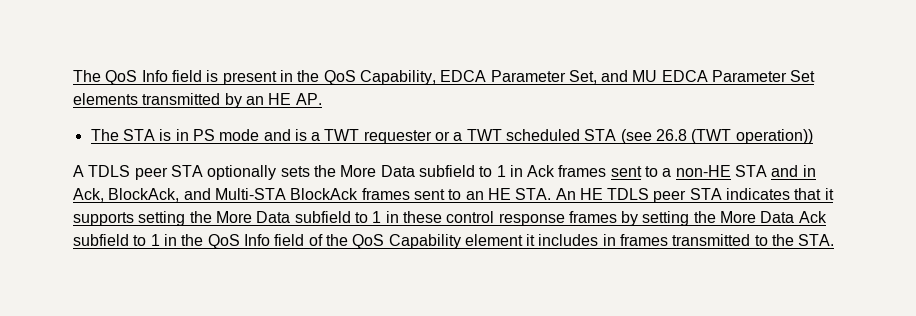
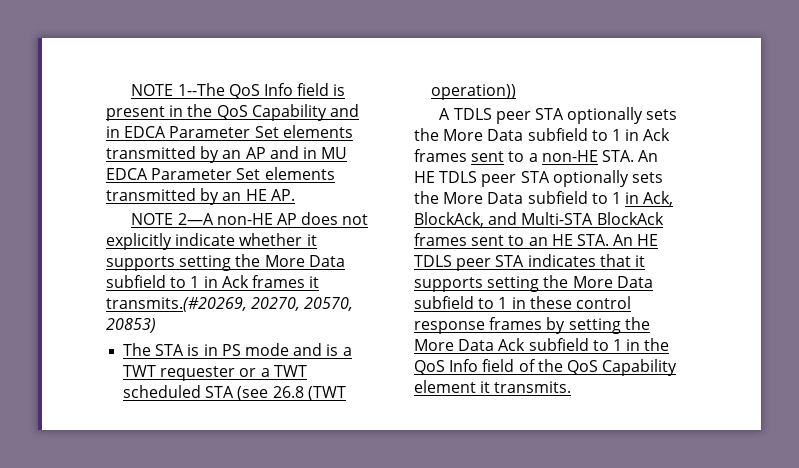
[73,70,101,82] The -> [131,83,225,96] NOTE 1--The
[359,70,629,85] Capability, EDCA Parameter Set, and -> [251,104,359,121] [106,125,353,138] [106,146,317,163] Capability and in EDCA Parameter Set elements transmitted by an AP and in
(322, 99) none -> [131,212,369,225] [106,233,317,250] [106,254,345,271] [106,275,320,288] [106,297,354,312] [106,318,156,333] // NOTE 2—A non-HE AP does not explicitly indicate whether it supports setting the More Data subfield to 1 in Ack frames it transmits.(#20269, 20270, 20570, 20853)
[735,165,799,177] STA and -> [601,150,659,162] [414,170,663,187] [414,191,621,204] STA. An HE TDLS peer STA optionally sets the More Data subfield to 1
[538,234,835,246] includes in frames transmitted to the STA. -> [494,381,572,393] transmits.

